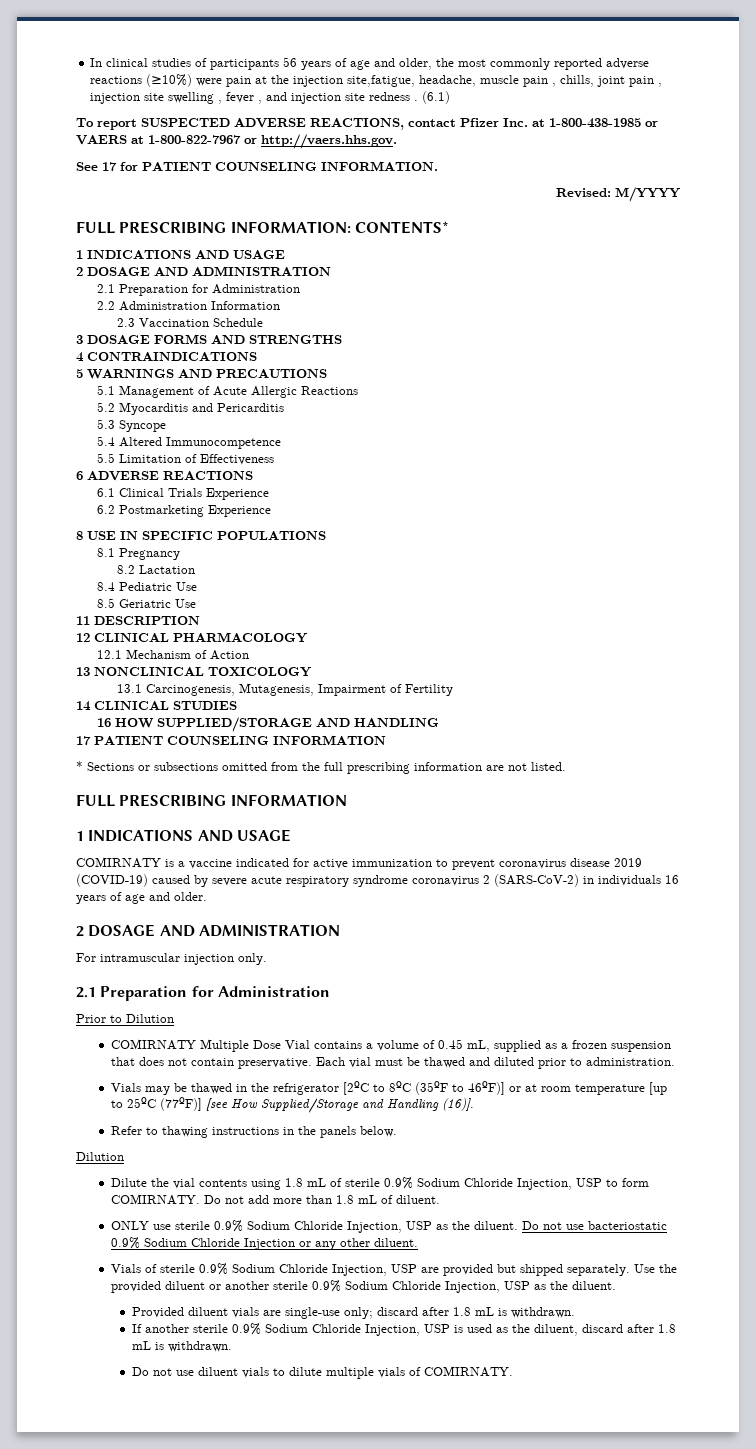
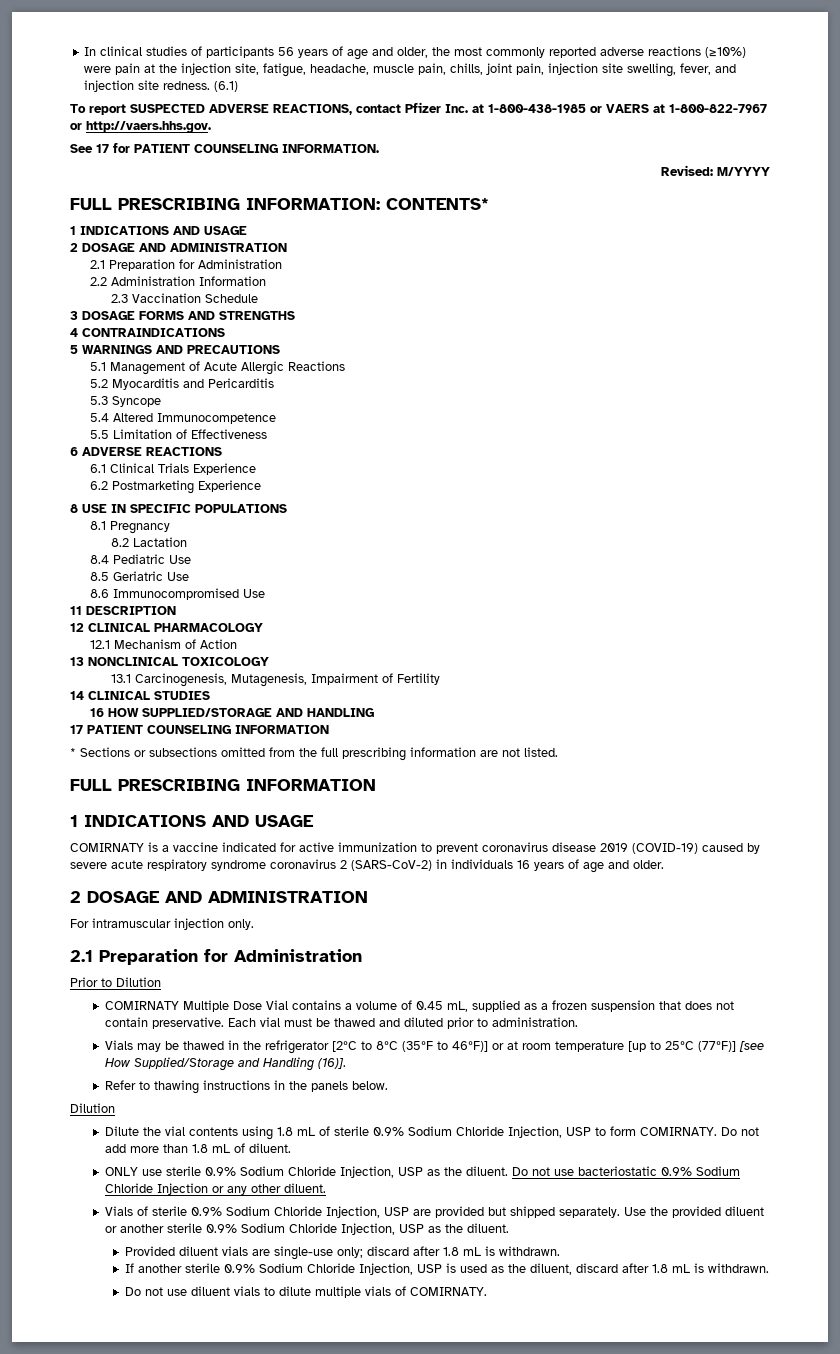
[347,75,663,87] [90,92,263,104] site,fatigue, headache, muscle pain , chills, joint pain , injection site swelling , fever , -> [235,63,712,77] site, fatigue, headache, muscle pain, chills, joint pain, injection site swelling, fever,
[369,92,419,101] redness . -> [163,81,211,90] redness.
(196, 603) none -> [90,588,266,600] // 8.6 Immunocompromised Use

